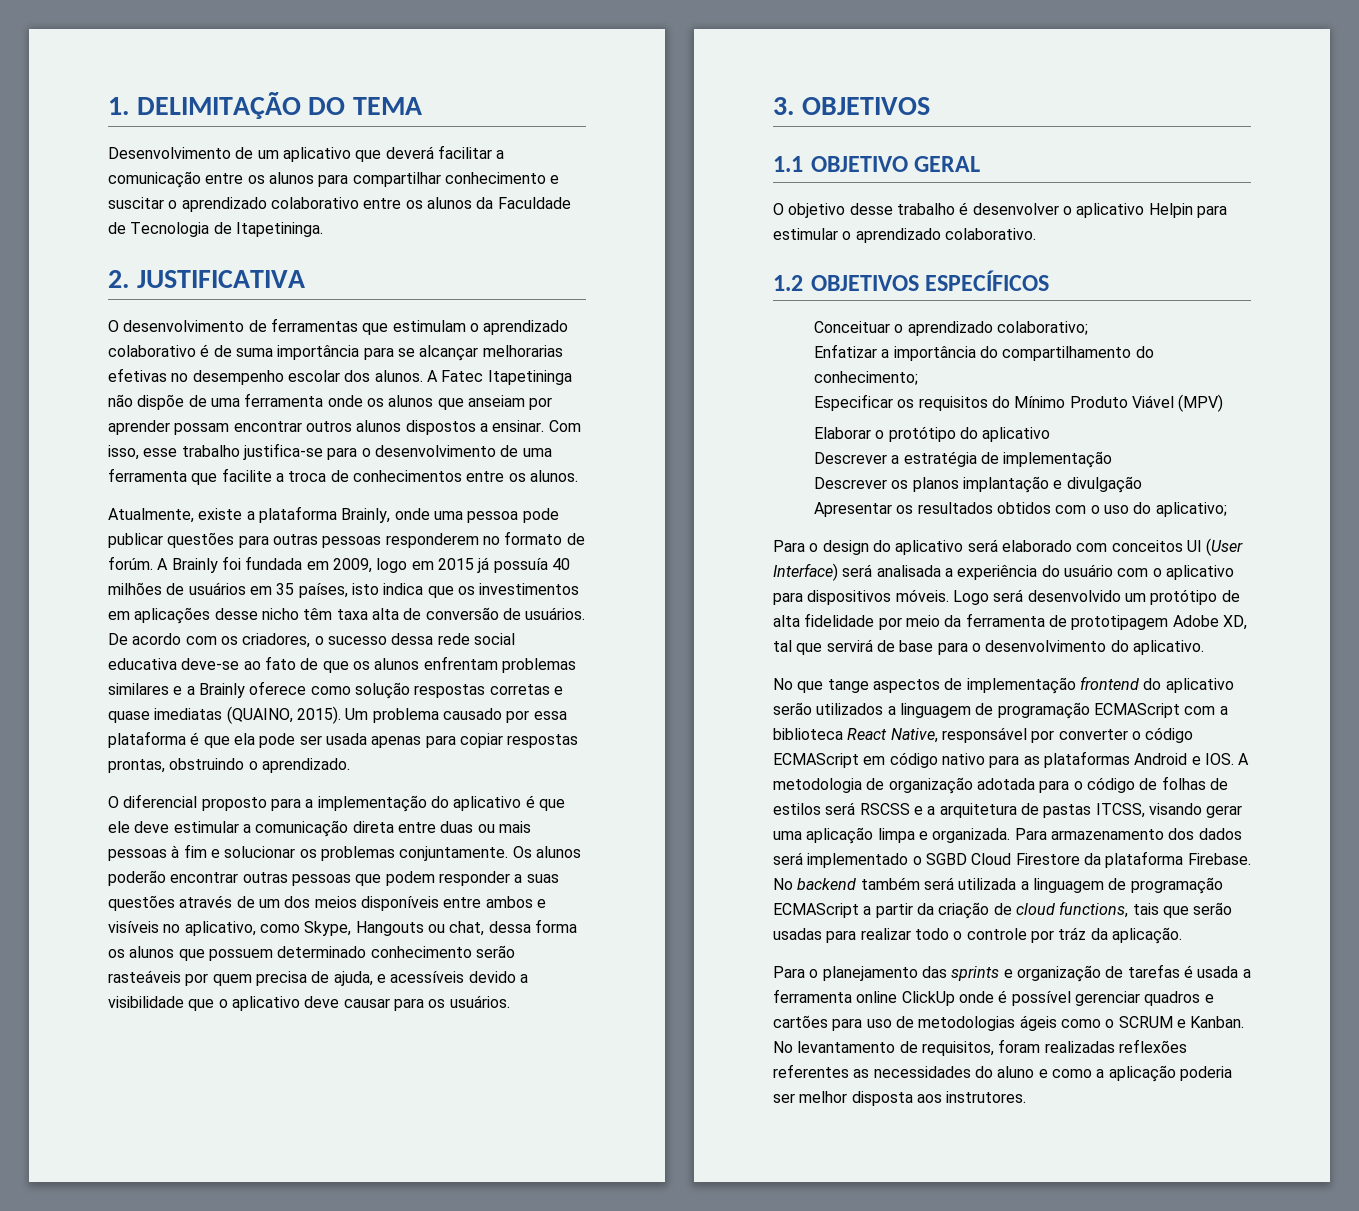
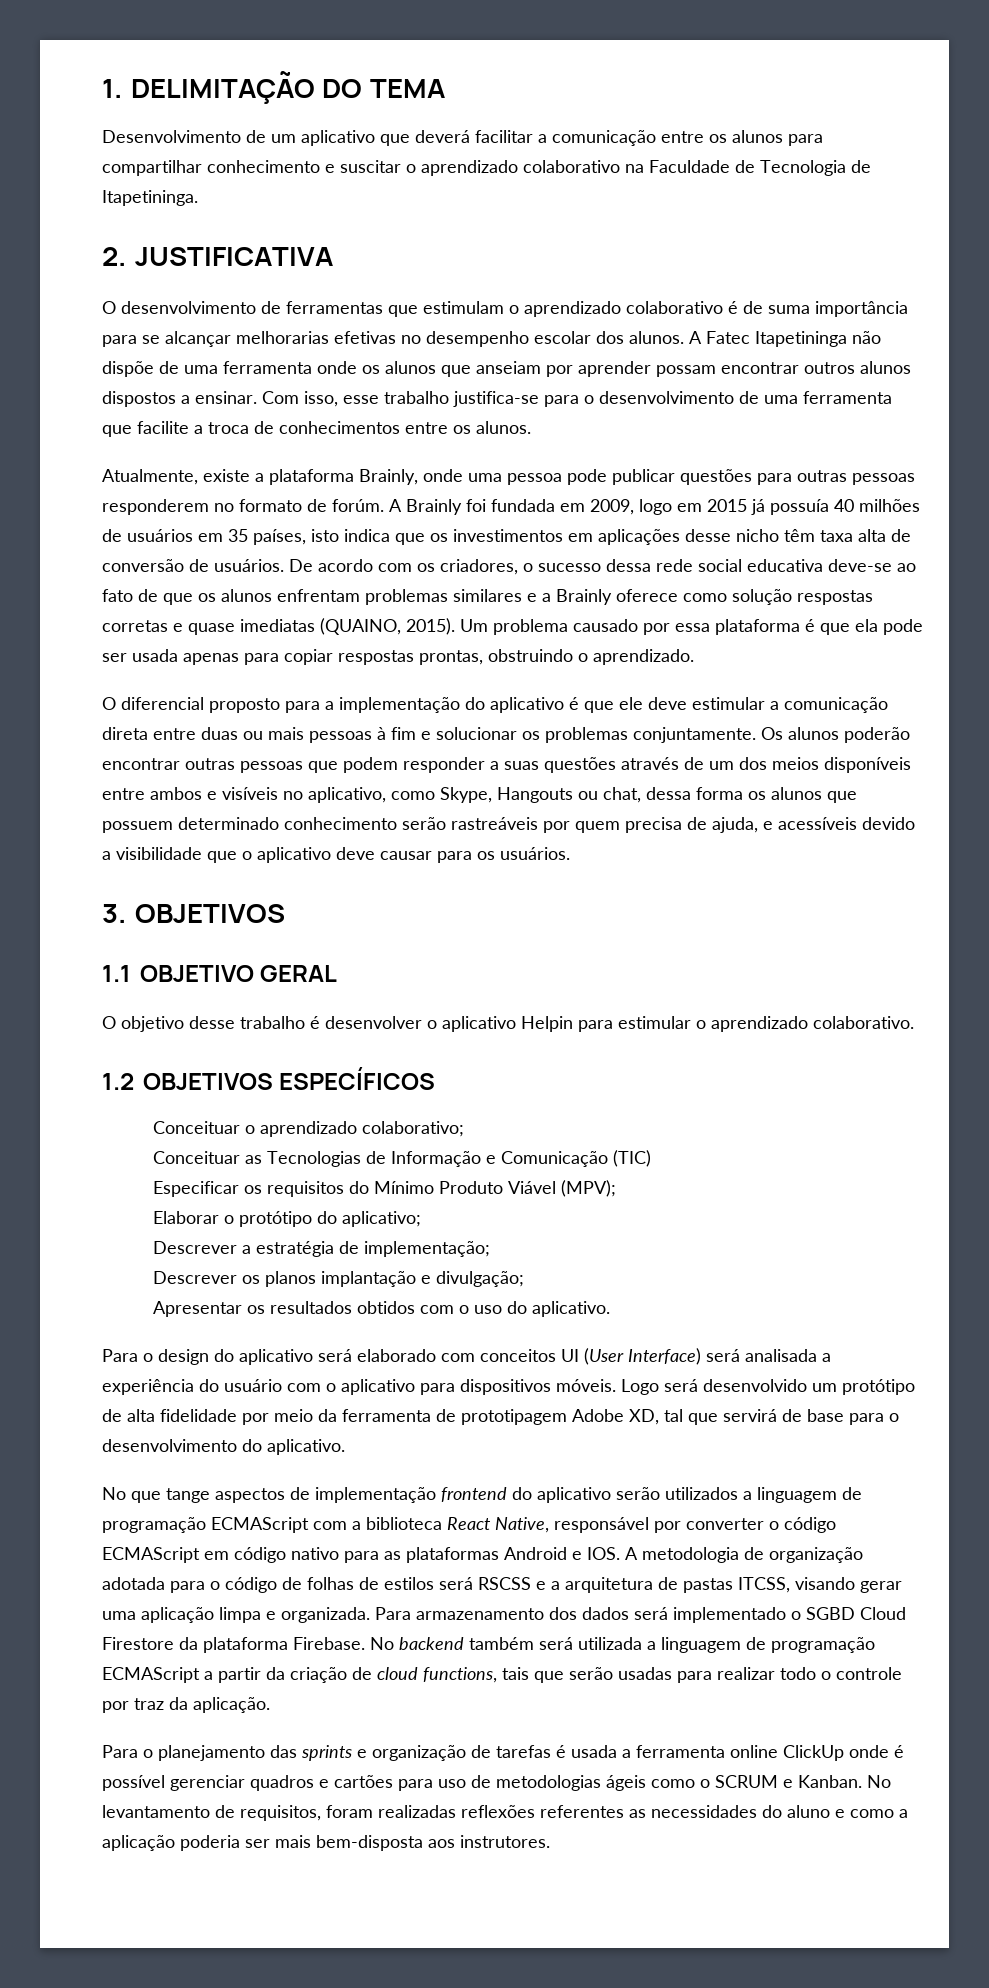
[363,197,494,209] entre os alunos da -> [625,164,644,173] na
[108,970,181,983] rasteáveis -> [451,817,538,830] rastreáveis
[813,344,1154,361] [813,371,918,385] Enfatizar a importância do compartilhamento do conhecimento; -> [152,1150,651,1167] Conceituar as Tecnologias de Informação e Comunicação (TIC)
[1178,394,1224,412] (MPV) -> [560,1180,616,1197] (MPV);
[982,427,1051,442] aplicativo -> [341,1211,421,1227] aplicativo;
[1003,451,1113,468] implementação -> [363,1241,490,1257] implementação;
[1066,476,1142,493] divulgação -> [435,1271,524,1287] divulgação;
[1155,502,1227,517] aplicativo; -> [531,1301,610,1317] aplicativo.
[1058,927,1087,940] tráz -> [134,1698,164,1710] traz
[799,1091,913,1106] melhor disposta -> [275,1835,423,1851] mais bem-disposta

